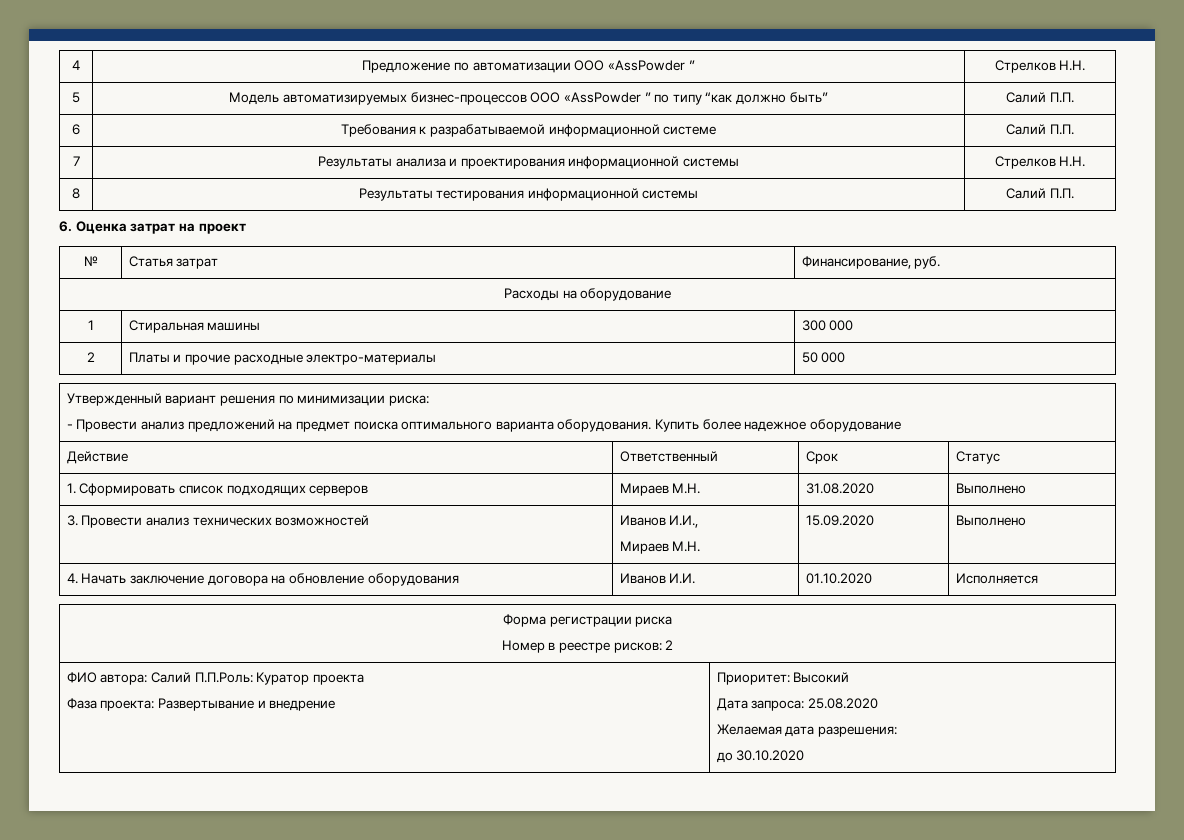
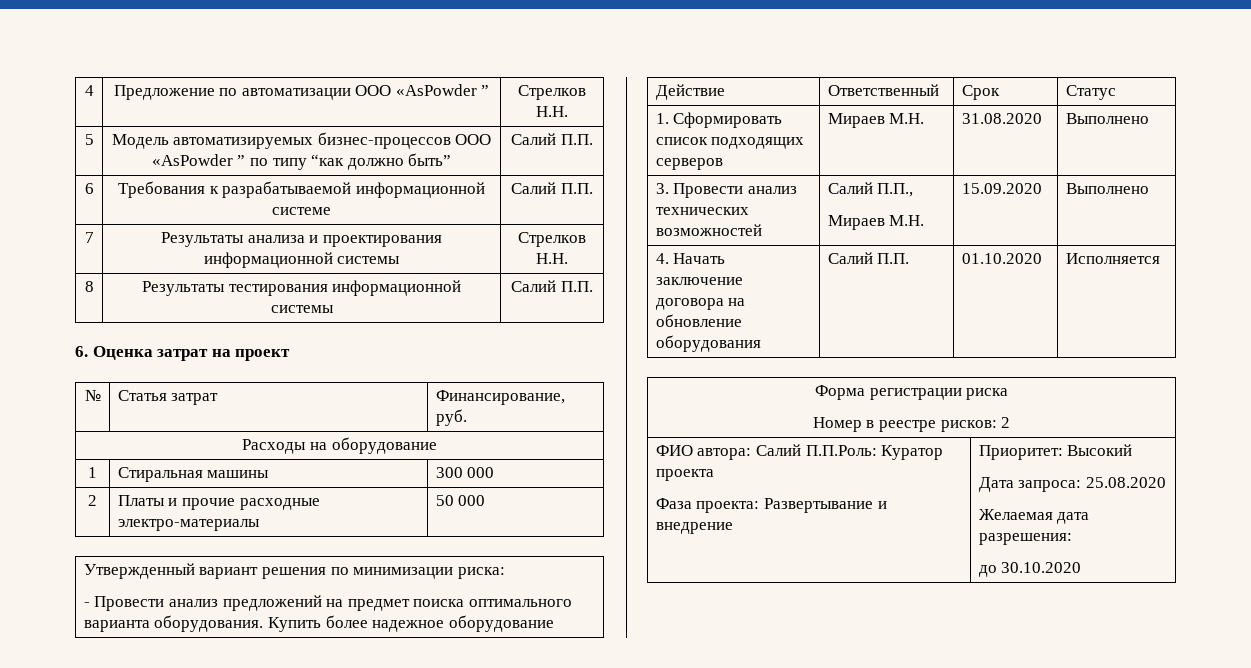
[607,60,685,71] «AssPowder -> [395,84,477,96] «AsPowder
[563,92,641,103] «AssPowder -> [151,154,233,166] «AsPowder
[619,515,699,528] Иванов И.И., -> [827,182,914,197] Салий П.П.,
[619,573,696,584] Иванов И.И. -> [827,252,910,264] Салий П.П.

